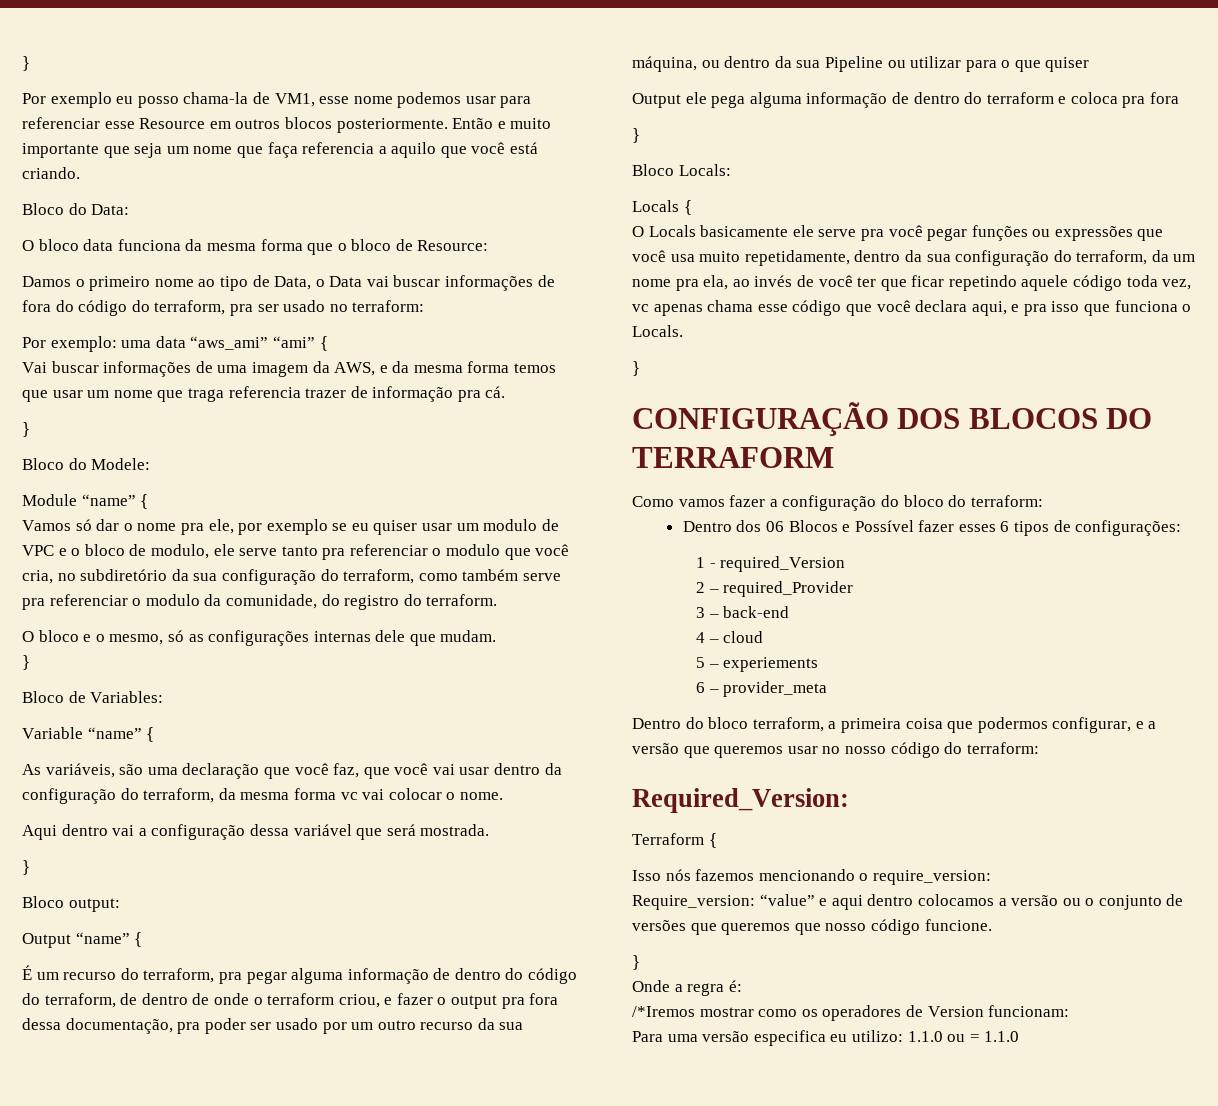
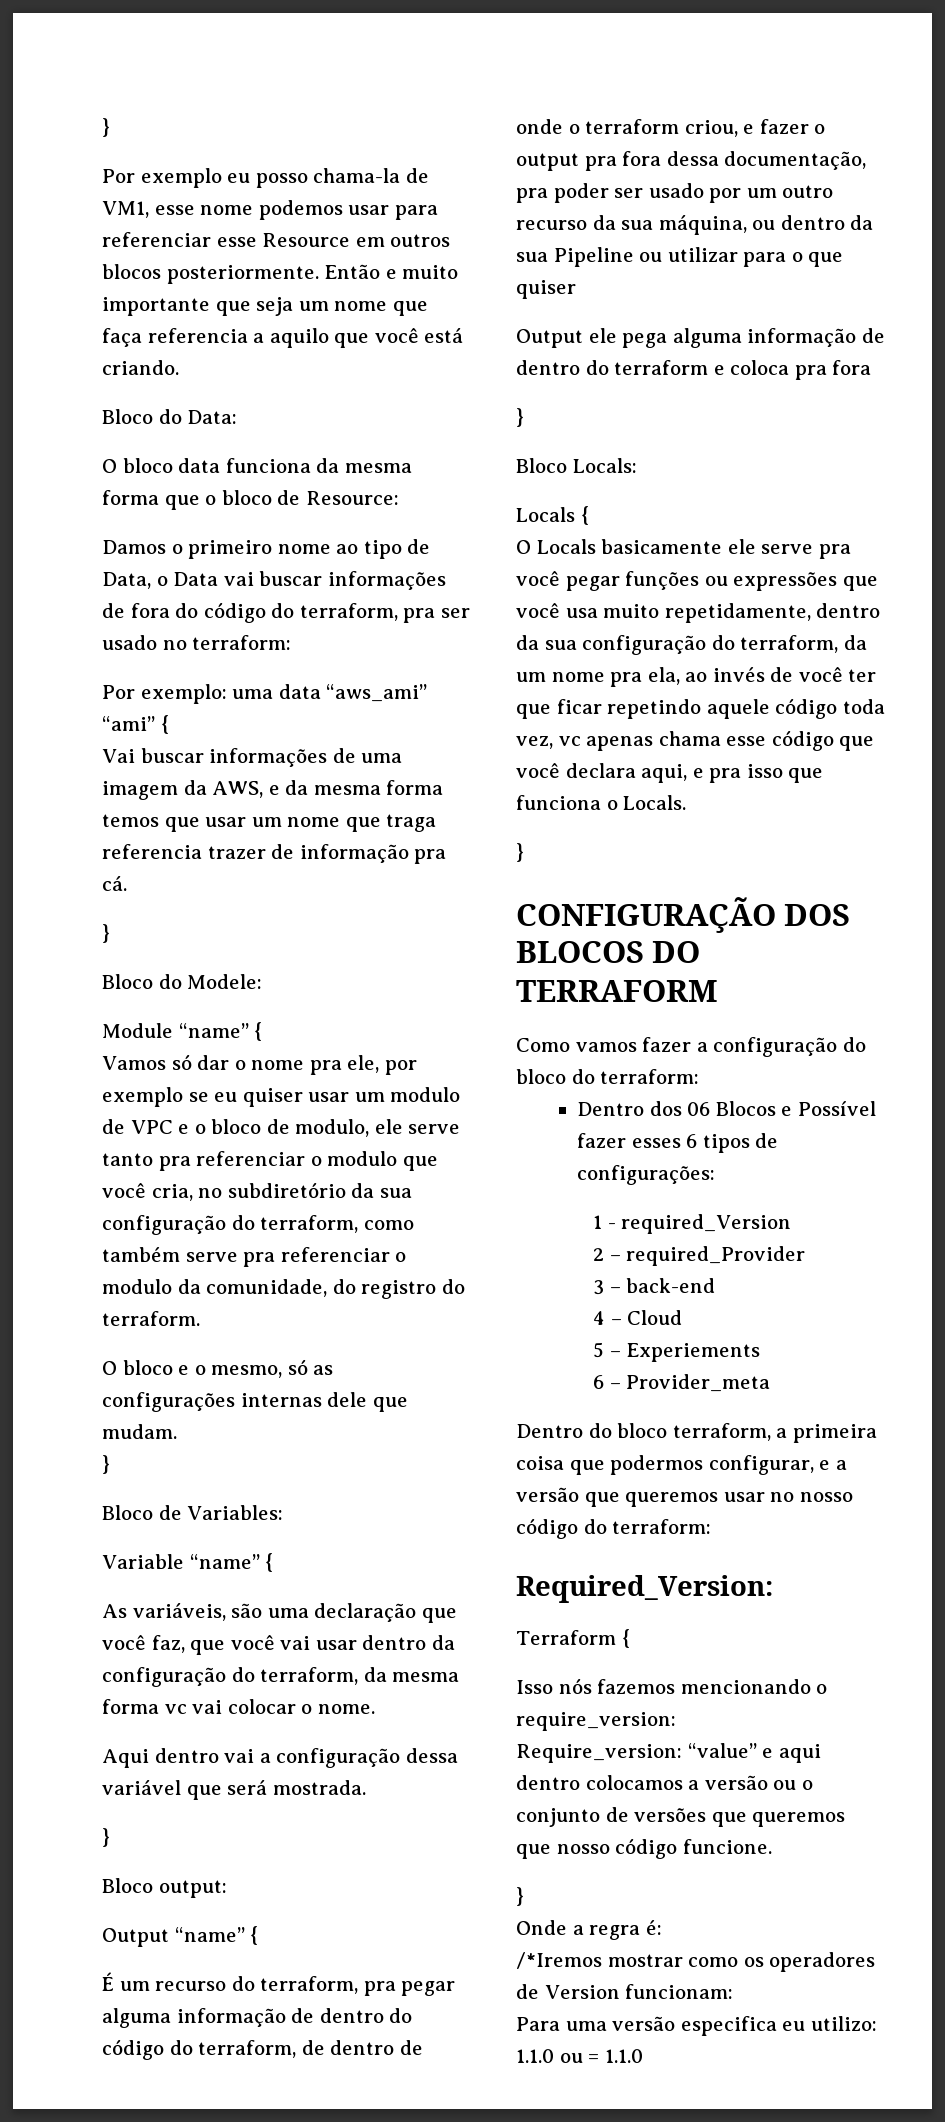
[723,631,764,643] cloud -> [627,1310,683,1325] Cloud
[723,657,819,672] experiements -> [626,1343,761,1362] Experiements
[723,681,828,697] provider_meta -> [626,1374,771,1392] Provider_meta

